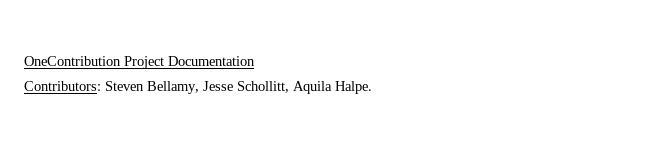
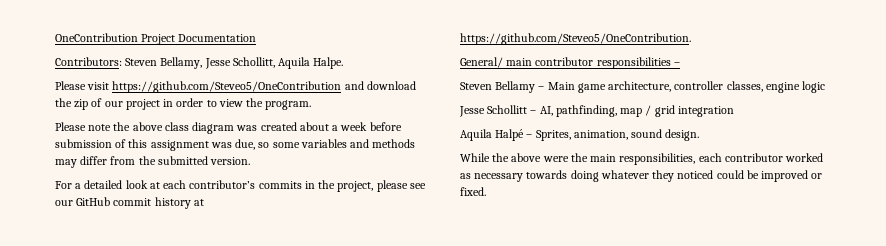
(372, 87) none -> [55,81,416,93] [55,98,312,110] [55,122,402,134] [55,139,416,151] [55,156,251,168] [55,180,426,192] [55,197,204,209] [460,33,691,45] [460,57,680,69] [460,81,826,93] [459,105,734,117] [460,129,700,141] [460,153,824,165] [460,170,823,182] [460,187,486,196] // Please visit https://github.com/Steveo5/OneContribution and download the zip of our project in order to view the program. // Please note the above class diagram was created about a week before submission of this assignment was due, so some variables and methods may differ from the submitted version. // For a detailed look at each contributor’s commits in the project, please see our GitHub commit history at https://github.com/Steveo5/OneContribution. // General/ main contributor responsibilities – // Steven Bellamy – Main game architecture, controller classes, engine logic // Jesse Schollitt – AI, pathfinding, map / grid integration // Aquila Halpé – Sprites, animation, sound design. // While the above were the main responsibilities, each contributor worked as necessary towards doing whatever they noticed could be improved or fixed.

